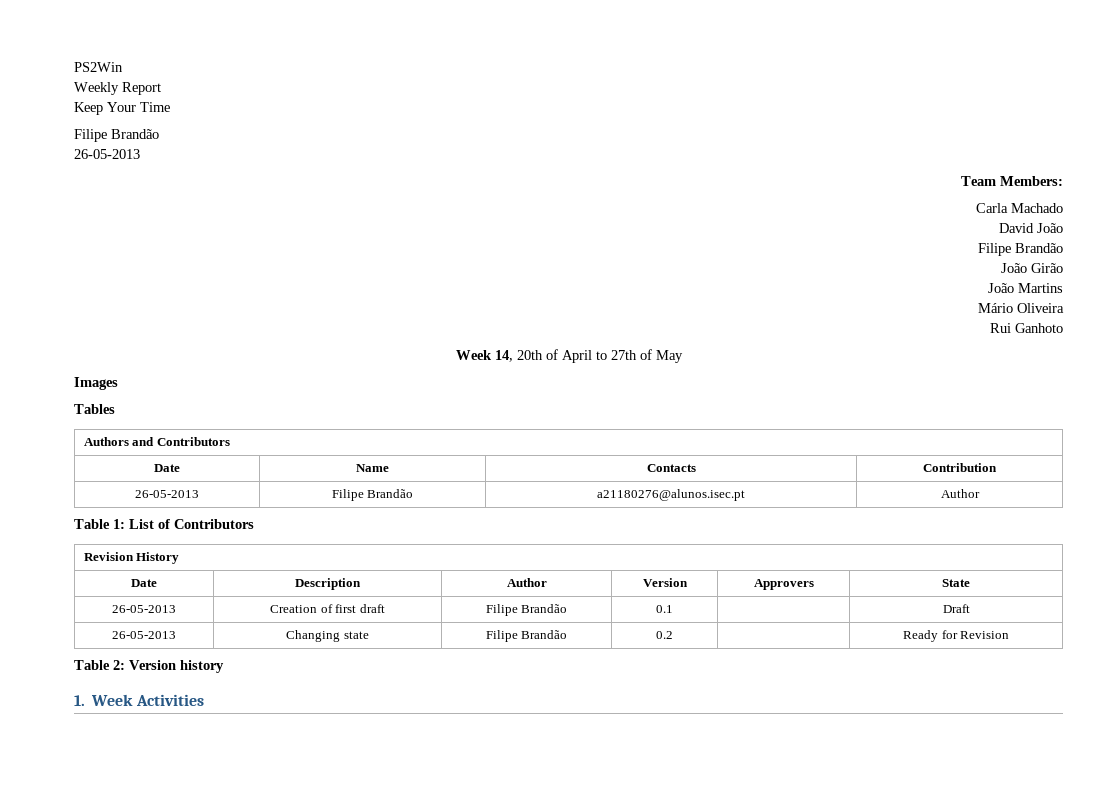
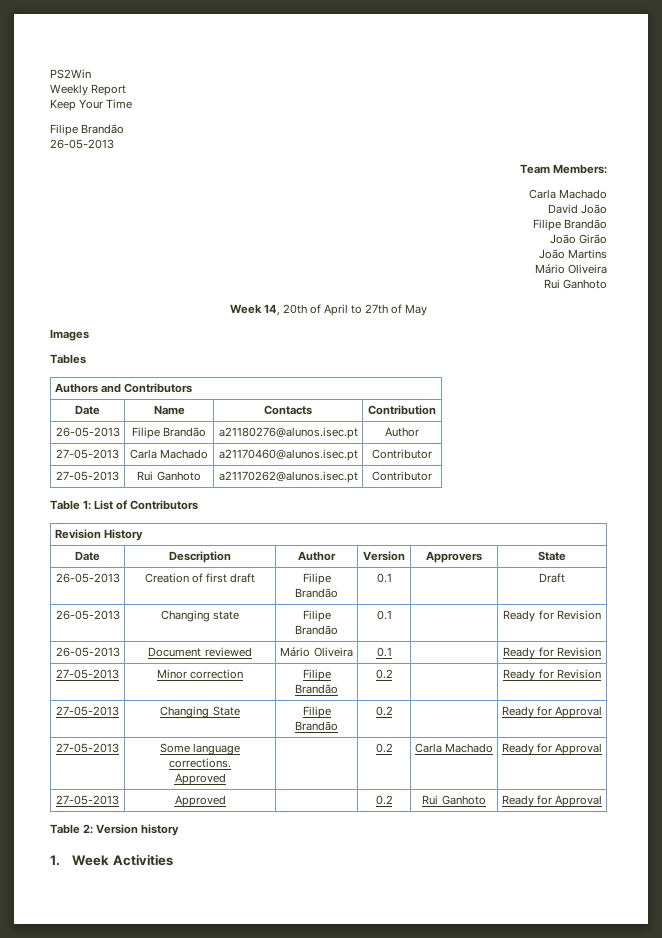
(980, 493) none -> [56,449,119,459] [129,449,209,459] [218,449,358,461] [372,449,432,459] [56,471,119,481] [137,471,201,481] [218,471,358,483] [372,471,432,481] // 27-05-2013 | Carla Machado | a21170460@alunos.isec.pt | Contributor // 27-05-2013 | Rui Ganhoto | a21170262@alunos.isec.pt | Contributor
[656,631,673,639] [902,630,1010,642] 0.2 | | Ready for Revision -> [376,610,392,620] [503,610,601,622] [55,647,120,657] [148,647,252,657] [280,647,353,657] [376,647,392,657] [503,647,601,659] [56,669,119,679] [156,669,244,679] [302,669,331,681] [295,684,338,694] [375,669,393,679] [503,669,601,681] [56,706,119,716] [160,706,240,718] [302,706,331,718] [295,721,338,731] [375,706,393,716] [501,706,603,718] [56,743,119,753] [159,743,241,755] [169,758,231,768] [174,773,226,785] [375,743,393,753] [414,743,494,753] [501,743,603,755] [56,795,119,805] [174,795,226,807] [375,795,393,805] [422,795,486,805] [501,795,603,807] 0.1 | | Ready for Revision // 26-05-2013 | Document reviewed | Mário Oliveira | 0.1 | | Ready for Revision // 27-05-2013 | Minor correction | Filipe Brandão | 0.2 | | Ready for Revision // 27-05-2013 | Changing State | Filipe Brandão | 0.2 | | Ready for Approval // 27-05-2013 | Some language corrections. // Approved | | 0.2 | Carla Machado | Ready for Approval // 27-05-2013 | Approved | | 0.2 | Rui Ganhoto | Ready for Approval

